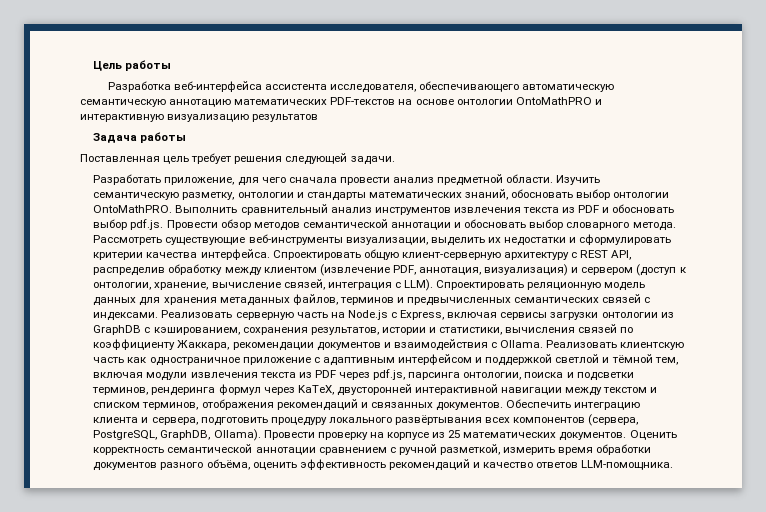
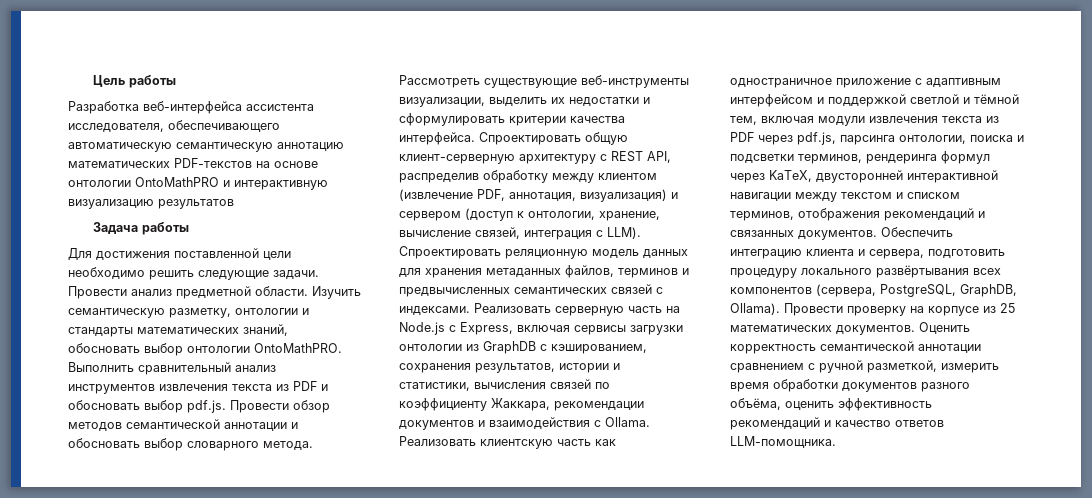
[80,153,395,165] [93,174,390,186] Поставленная цель требует решения следующей задачи. // Разработать приложение, для чего сначала провести -> [68,248,291,260] [68,267,319,280] [68,286,127,299] Для достижения поставленной цели необходимо решить следующие задачи. Провести

